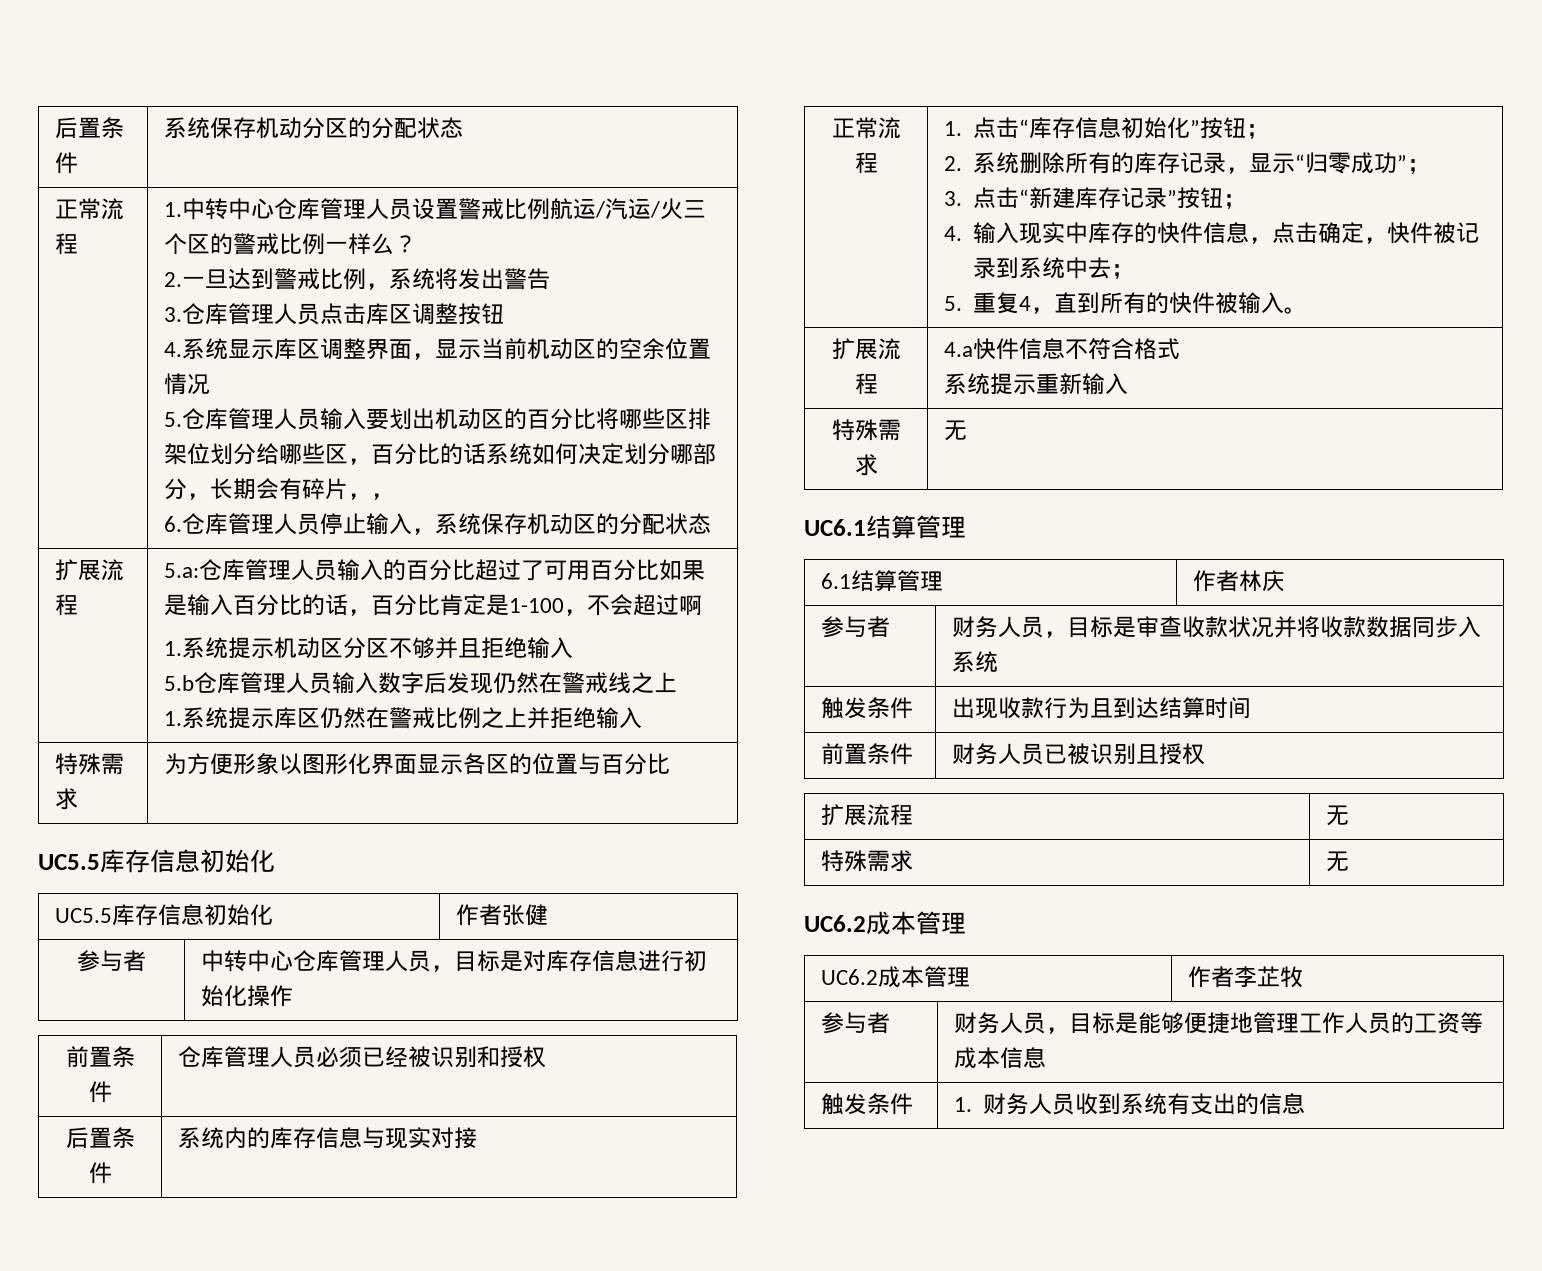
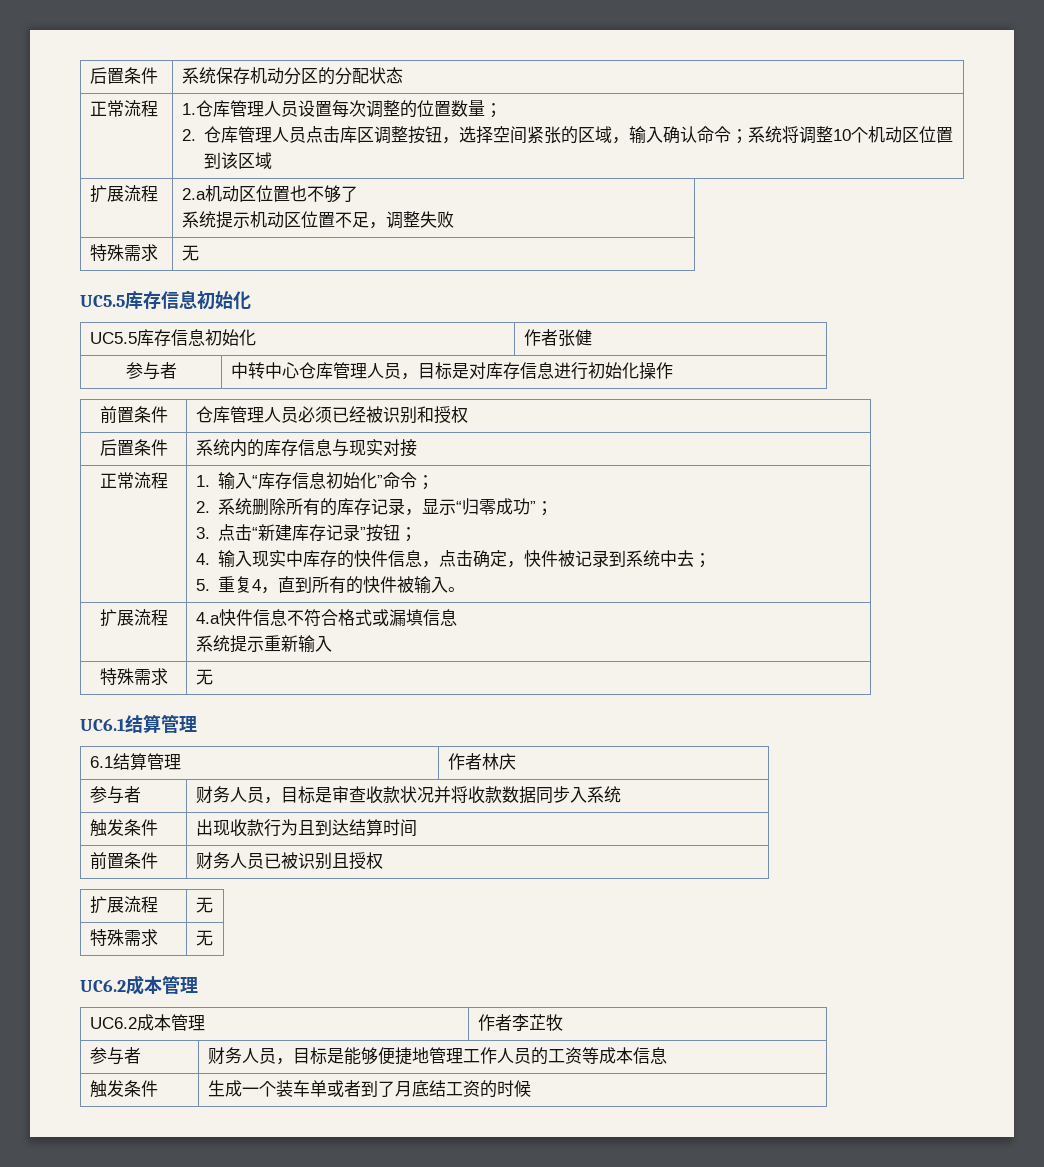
[181,198,274,220] 中转中心 -> (196, 109) none
[457,198,706,220] [163,233,417,255] [163,268,550,290] [163,307,182,322] 警戒比例航运/汽运/火三个区的警戒比例一样么？ // 2.一旦达到警戒比例，系统将发出警告 // 3. -> [331,100,502,118] [181,129,196,141] 每次调整的位置数量； // 2.
[163,338,711,360] [163,373,210,395] [163,408,711,430] [163,443,716,465] [163,478,394,500] [163,513,711,535] [54,559,124,581] [54,594,78,616] [163,559,705,581] [163,594,702,616] [163,637,573,659] [163,672,677,694] [163,707,642,729] [54,753,124,775] [54,788,78,810] [163,752,670,775] // 4.系统显示库区调整界面，显示当前机动区的空余位置情况 // 5.仓库管理人员输入要划出机动区的百分比将哪些区排架位划分给哪些区，百分比的话系统如何决定划分哪部分，长期会有碎片，， // 6.仓库管理人员停止输入，系统保存机动区的分配状态 // 扩展流程 | 5.a:仓库管理人员输入的百分比超过了可用百分比如果是输入百分比的话，百分比肯定是1-100，不会超过啊 // 1.系统提示机动区分区不够并且拒绝输入 // 5.b仓库管理人员输入数字后发现仍然在警戒线之上 // 1.系统提示库区仍然在警戒比例之上并拒绝输入 // 特殊需求 | 为方便形象以图形化界面显示各区的位置与百分比 -> [442,126,954,144] [204,152,273,169] [89,185,158,203] [181,185,358,203] [181,211,454,229] [89,244,158,261] [181,245,199,261] ，选择空间紧张的区域，输入确认命令；系统将调整10个机动区位置到该区域 // 扩展流程 | 2.a机动区位置也不够了 // 系统提示机动区位置不足，调整失败 // 特殊需求 | 无
[973,117,1020,138] 点击 -> [218,472,253,490] 输入
[1200,117,1247,139] 按钮 -> [383,472,418,489] 命令
(1180, 349) none -> [371,609,457,626] 或漏填信息
[953,1093,1306,1115] 1.财务人员收到系统有支出的信息 -> [207,1080,531,1098] 生成一个装车单或者到了月底结工资的时候

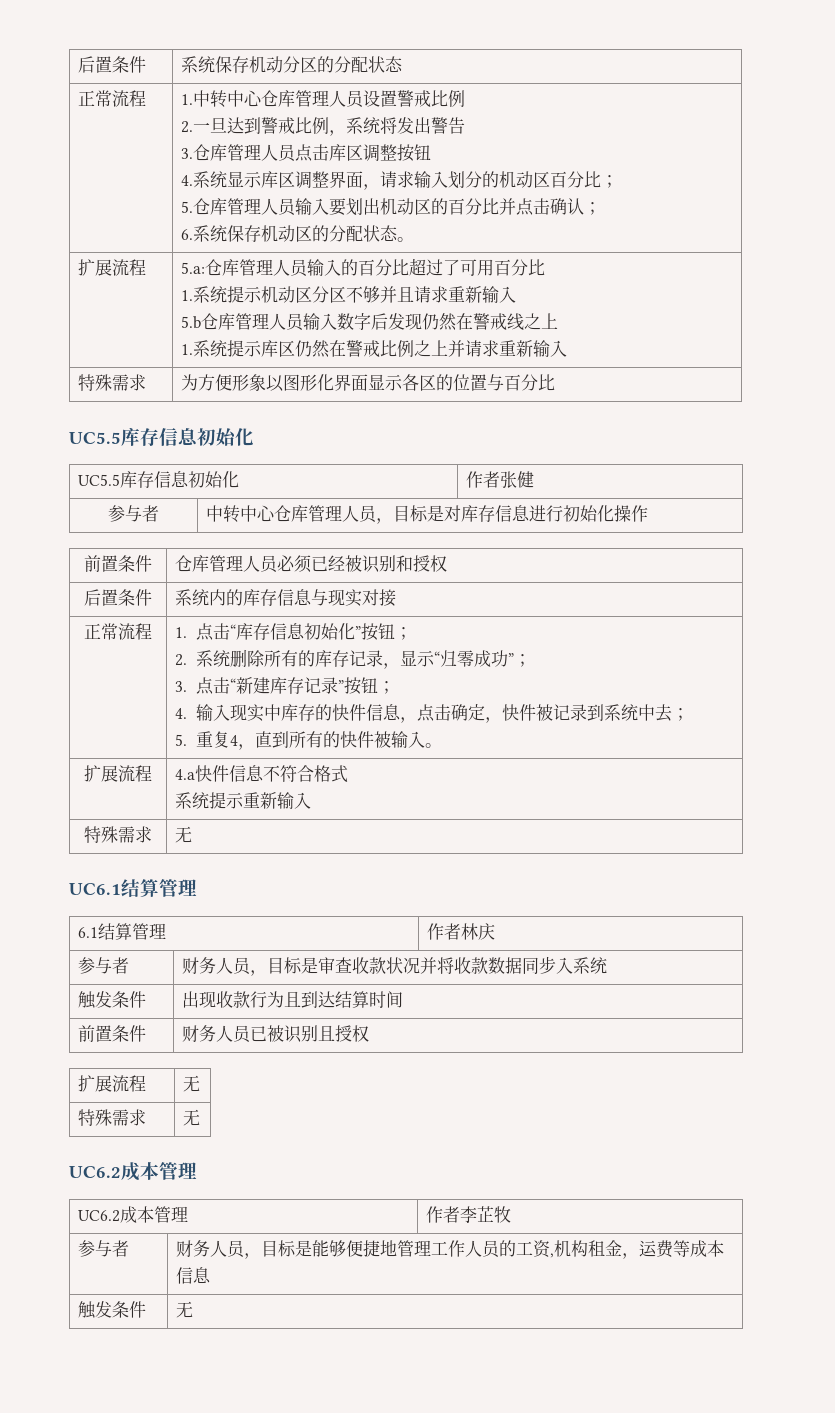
(196, 109) none -> [193,90,263,108] 中转中心
[331,100,502,118] [181,129,196,141] 每次调整的位置数量； // 2. -> [397,90,466,108] [181,117,466,136] [181,148,194,159] 警戒比例 // 2.一旦达到警戒比例，系统将发出警告 // 3.
[442,126,954,144] [204,152,273,169] [89,185,158,203] [181,185,358,203] [181,211,454,229] [89,244,158,261] [181,245,199,261] ，选择空间紧张的区域，输入确认命令；系统将调整10个机动区位置到该区域 // 扩展流程 | 2.a机动区位置也不够了 // 系统提示机动区位置不足，调整失败 // 特殊需求 | 无 -> [181,171,619,190] [181,198,602,216] [181,225,415,242] [78,259,147,276] [181,258,546,277] [181,286,517,303] [181,313,559,331] [181,340,568,358] [78,374,147,392] [181,374,556,392] // 4.系统显示库区调整界面，请求输入划分的机动区百分比； // 5.仓库管理人员输入要划出机动区的百分比并点击确认； // 6.系统保存机动区的分配状态。 // 扩展流程 | 5.a:仓库管理人员输入的百分比超过了可用百分比 // 1.系统提示机动区分区不够并且请求重新输入 // 5.b仓库管理人员输入数字后发现仍然在警戒线之上 // 1.系统提示库区仍然在警戒比例之上并请求重新输入 // 特殊需求 | 为方便形象以图形化界面显示各区的位置与百分比
[218,472,253,490] 输入 -> [195,623,230,641] 点击
[383,472,418,489] 命令 -> [360,623,395,641] 按钮
[371,609,457,626] 或漏填信息 -> (349, 774) none
(582, 1055) none -> [550,1240,675,1259] ,机构租金，运费
[207,1080,531,1098] 生成一个装车单或者到了月底结工资的时候 -> [176,1301,194,1318] 无

